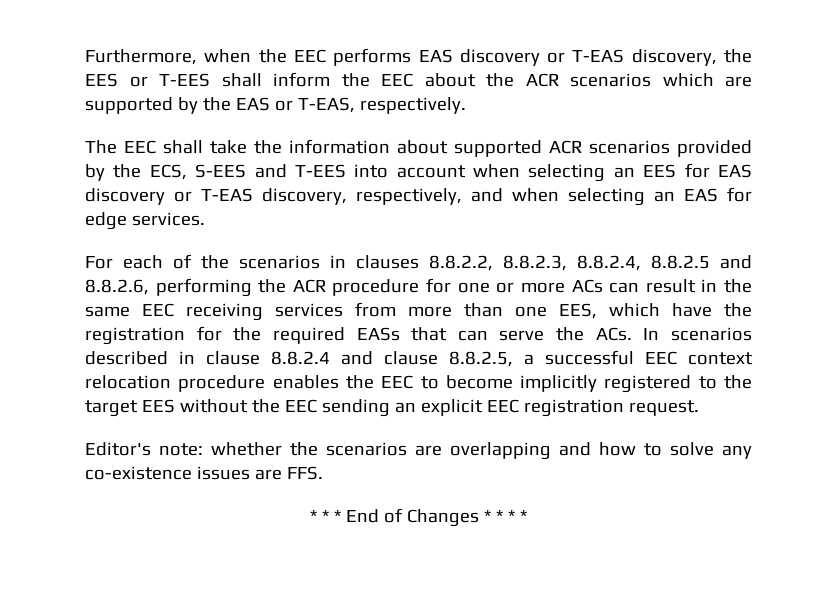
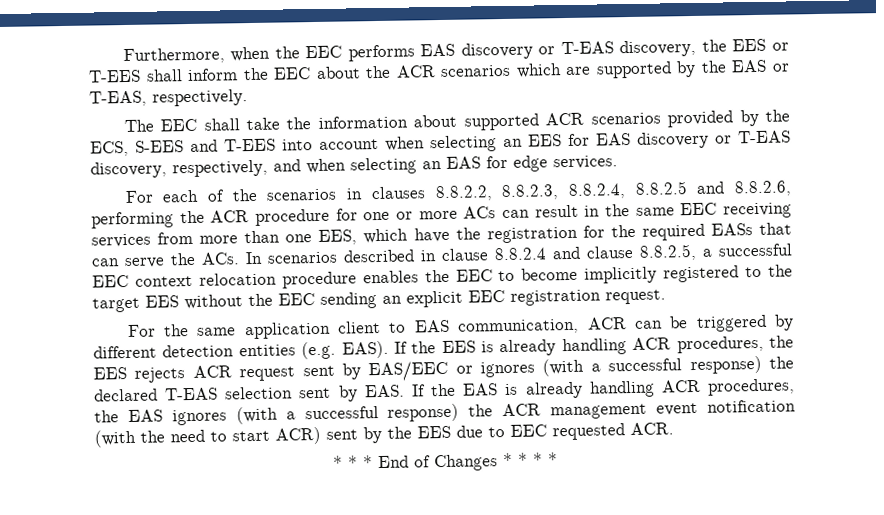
[85,442,752,460] [85,466,323,480] Editor's note: whether the scenarios are overlapping and how to solve any co-existence issues are FFS. -> [127,314,795,340] [93,335,794,360] [93,355,794,383] [94,378,795,402] [94,399,796,426] [94,422,674,448] For the same application client to EAS communication, ACR can be triggered by different detection entities (e.g. EAS). If the EES is already handling ACR procedures, the EES rejects ACR request sent by EAS/EEC or ignores (with a successful response) the declared T-EAS selection sent by EAS. If the EAS is already handling ACR procedures, the EAS ignores (with a successful response) the ACR management event notification (with the need to start ACR) sent by the EES due to EEC requested ACR.

